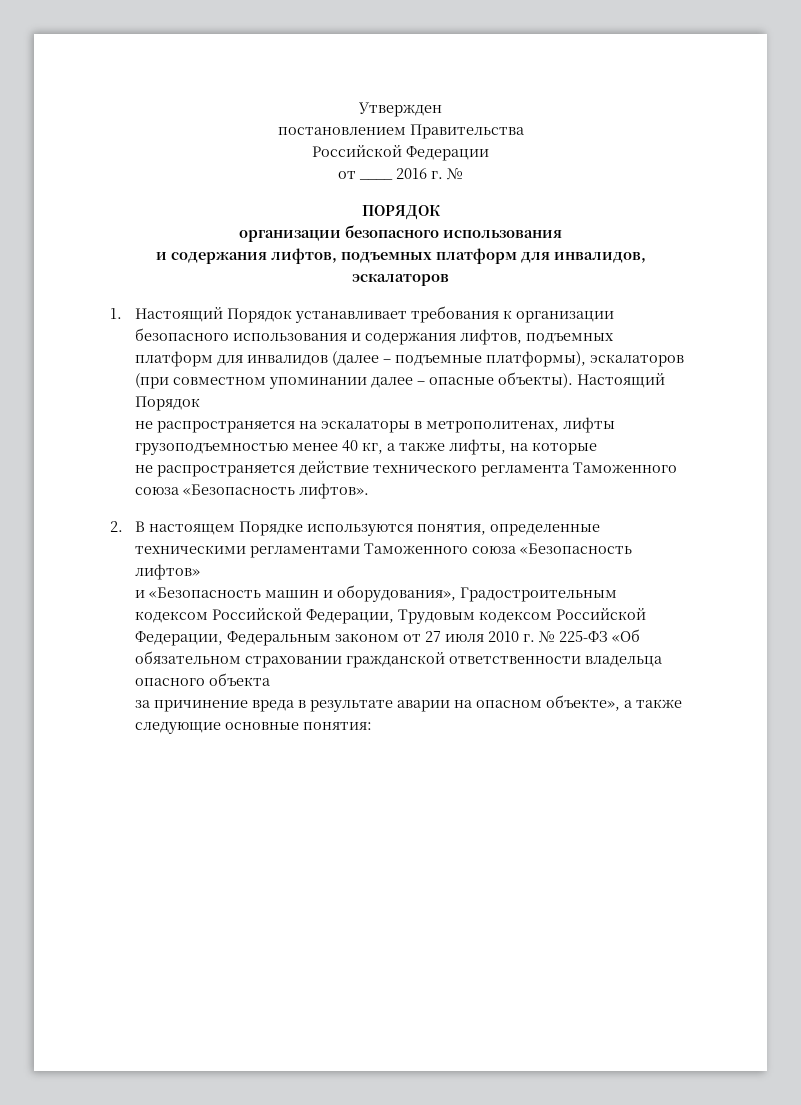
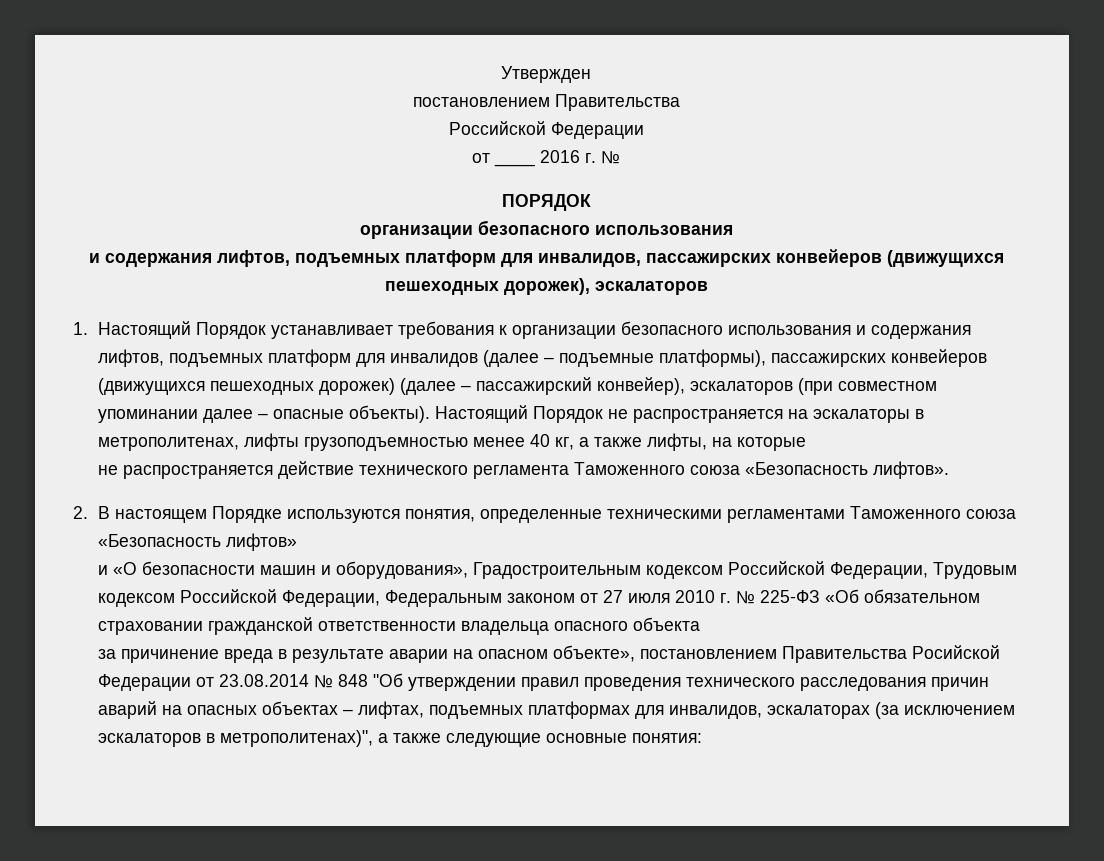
(646, 257) none -> [645,249,1004,267] [384,278,590,295] пассажирских конвейеров (движущихся пешеходных дорожек),
(587, 359) none -> [771,349,988,367] [98,377,686,395] пассажирских конвейеров (движущихся пешеходных дорожек) (далее – пассажирский конвейер),
(201, 403) // -> (604, 414) none
[149,587,262,598] «Безопасность -> [113,561,256,575] «О безопасности
(621, 703) none -> [640,645,1001,663] [98,673,990,691] [98,701,1016,719] [98,730,374,747] постановлением Правительства Росийской Федерации от 23.08.2014 № 848 "Об утверждении правил проведения технического расследования причин аварий на опасных объектах – лифтах, подъемных платформах для инвалидов, эскалаторах (за исключением эскалаторов в метрополитенах)",

